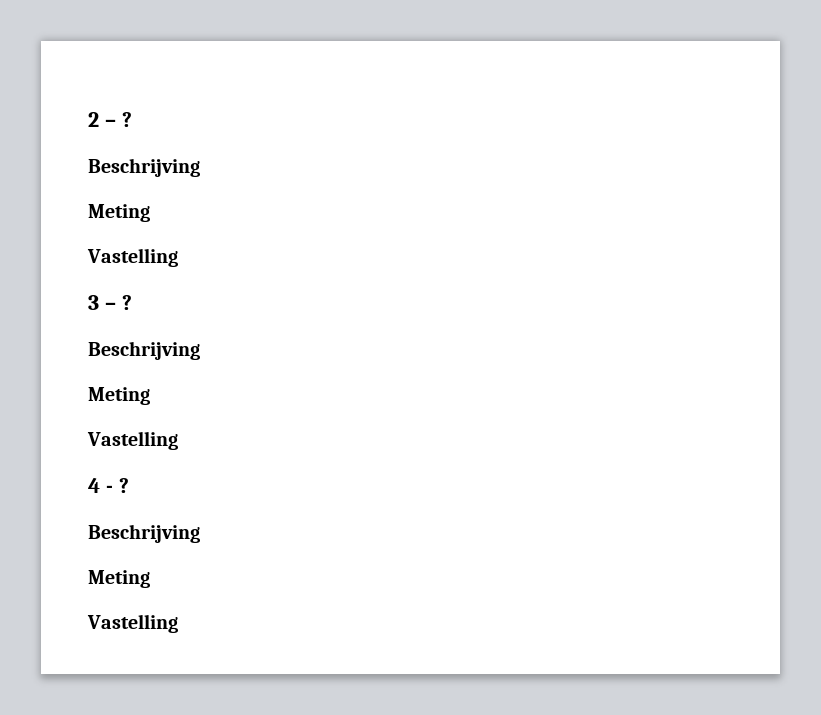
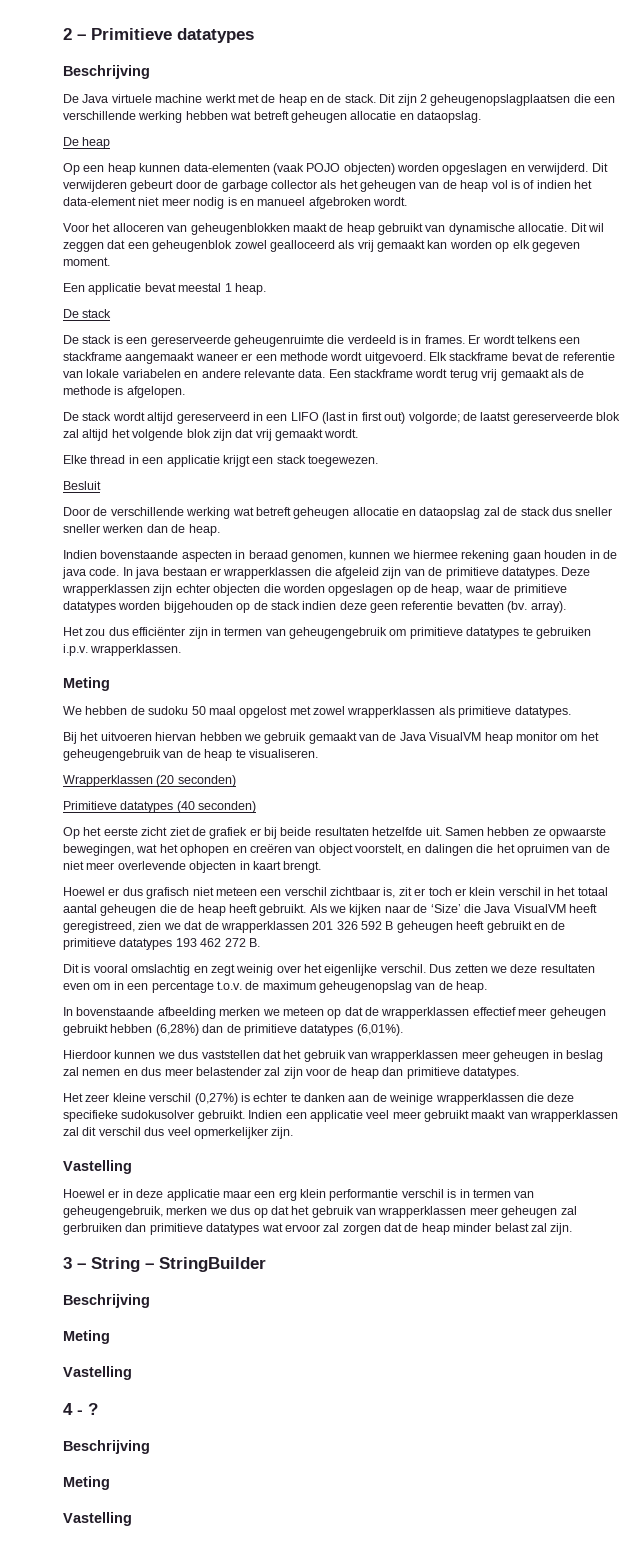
[121,112,132,127] [88,158,200,177] [88,204,150,222] [87,248,178,267] ? // Beschrijving // Meting // Vastelling -> [91,28,254,43] [63,65,150,79] [63,94,615,106] [63,111,481,123] [63,137,111,149] [63,163,608,175] [63,180,592,192] [63,197,407,209] [63,223,604,235] [63,240,580,252] [63,257,110,266] [63,283,266,295] [63,309,112,318] [63,335,581,347] [63,352,615,364] [63,369,585,381] [63,386,185,398] [63,412,620,424] [63,429,359,441] [63,455,378,467] [63,481,101,490] [63,507,613,519] [63,524,220,536] [63,550,617,562] [62,567,591,579] [62,584,567,596] [63,601,566,613] [63,627,591,639] [63,644,182,656] [63,677,110,691] [63,706,571,718] [63,732,599,744] [63,749,318,761] [63,775,236,787] [63,801,257,813] [63,827,606,839] [63,844,610,856] [63,861,322,873] [63,887,608,899] [63,904,597,916] [63,921,566,933] [63,938,260,950] [63,964,595,976] [63,981,488,993] [63,1007,606,1019] [63,1024,403,1036] [63,1050,603,1062] [63,1067,519,1079] [63,1093,575,1105] [63,1110,619,1122] [63,1127,294,1139] [63,1160,132,1174] [63,1189,535,1201] [63,1206,577,1218] [63,1223,573,1235] Primitieve datatypes // Beschrijving // De Java virtuele machine werkt met de heap en de stack. Dit zijn 2 geheugenopslagplaatsen die een verschillende werking hebben wat betreft geheugen allocatie en dataopslag. // De heap // Op een heap kunnen data-elementen (vaak POJO objecten) worden opgeslagen en verwijderd. Dit verwijderen gebeurt door de garbage collector als het geheugen van de heap vol is of indien het data-element niet meer nodig is en manueel afgebroken wordt. // Voor het alloceren van geheugenblokken maakt de heap gebruikt van dynamische allocatie. Dit wil zeggen dat een geheugenblok zowel gealloceerd als vrij gemaakt kan worden op elk gegeven moment. // Een applicatie bevat meestal 1 heap. // De stack // De stack is een gereserveerde geheugenruimte die verdeeld is in frames. Er wordt telkens een stackframe aangemaakt waneer er een methode wordt uitgevoerd. Elk stackframe bevat de referentie van lokale variabelen en andere relevante data. Een stackframe wordt terug vrij gemaakt als de methode is afgelopen. // De stack wordt altijd gereserveerd in een LIFO (last in first out) volgorde; de laatst gereserveerde blok zal altijd het volgende blok zijn dat vrij gemaakt wordt. // Elke thread in een applicatie krijgt een stack toegewezen. // Besluit // Door de verschillende werking wat betreft geheugen allocatie en dataopslag zal de stack dus sneller sneller werken dan de heap. // Indien bovenstaande aspecten in beraad genomen, kunnen we hiermee rekening gaan houden in de java code. In java bestaan er wrapperklassen die afgeleid zijn van de primitieve datatypes. Deze wrapperklassen zijn echter objecten die worden opgeslagen op de heap, waar de primitieve datatypes worden bijgehouden op de stack indien deze geen referentie bevatten (bv. array). // Het zou dus efficiënter zijn in termen van geheugengebruik om primitieve datatypes te gebruiken i.p.v. wrapperklassen. // Meting // We hebben de sudoku 50 maal opgelost met zowel wrapperklassen als primitieve datatypes. // Bij het uitvoeren hiervan hebben we gebruik gemaakt van de Java VisualVM heap monitor om het geheugengebruik van de heap te visualiseren. // Wrapperklassen (20 seconden) // Primitieve datatypes (40 seconden) // Op het eerste zicht ziet de grafiek er bij beide resultaten hetzelfde uit. Samen hebben ze opwaarste bewegingen, wat het ophopen en creëren van object voorstelt, en dalingen die het opruimen van de niet meer overlevende objecten in kaart brengt. // Hoewel er dus grafisch niet meteen een verschil zichtbaar is, zit er toch er klein verschil in het totaal aantal geheugen die de heap heeft gebruikt. Als we kijken naar de ‘Size’ die Java VisualVM heeft geregistreed, zien we dat de wrapperklassen 201 326 592 B geheugen heeft gebruikt en de primitieve datatypes 193 462 272 B. // Dit is vooral omslachtig en zegt weinig over het eigenlijke verschil. Dus zetten we deze resultaten even om in een percentage t.o.v. de maximum geheugenopslag van de heap. // In bovenstaande afbeelding merken we meteen op dat de wrapperklassen effectief meer geheugen gebruikt hebben (6,28%) dan de primitieve datatypes (6,01%). // Hierdoor kunnen we dus vaststellen dat het gebruik van wrapperklassen meer geheugen in beslag zal nemen en dus meer belastender zal zijn voor de heap dan primitieve datatypes. // Het zeer kleine verschil (0,27%) is echter te danken aan de weinige wrapperklassen die deze specifieke sudokusolver gebruikt. Indien een applicatie veel meer gebruikt maakt van wrapperklassen zal dit verschil dus veel opmerkelijker zijn. // Vastelling // Hoewel er in deze applicatie maar een erg klein performantie verschil is in termen van geheugengebruik, merken we dus op dat het gebruik van wrapperklassen meer geheugen zal gerbruiken dan primitieve datatypes wat ervoor zal zorgen dat de heap minder belast zal zijn.
[121,295,132,310] ? -> [91,1257,266,1272] String – StringBuilder

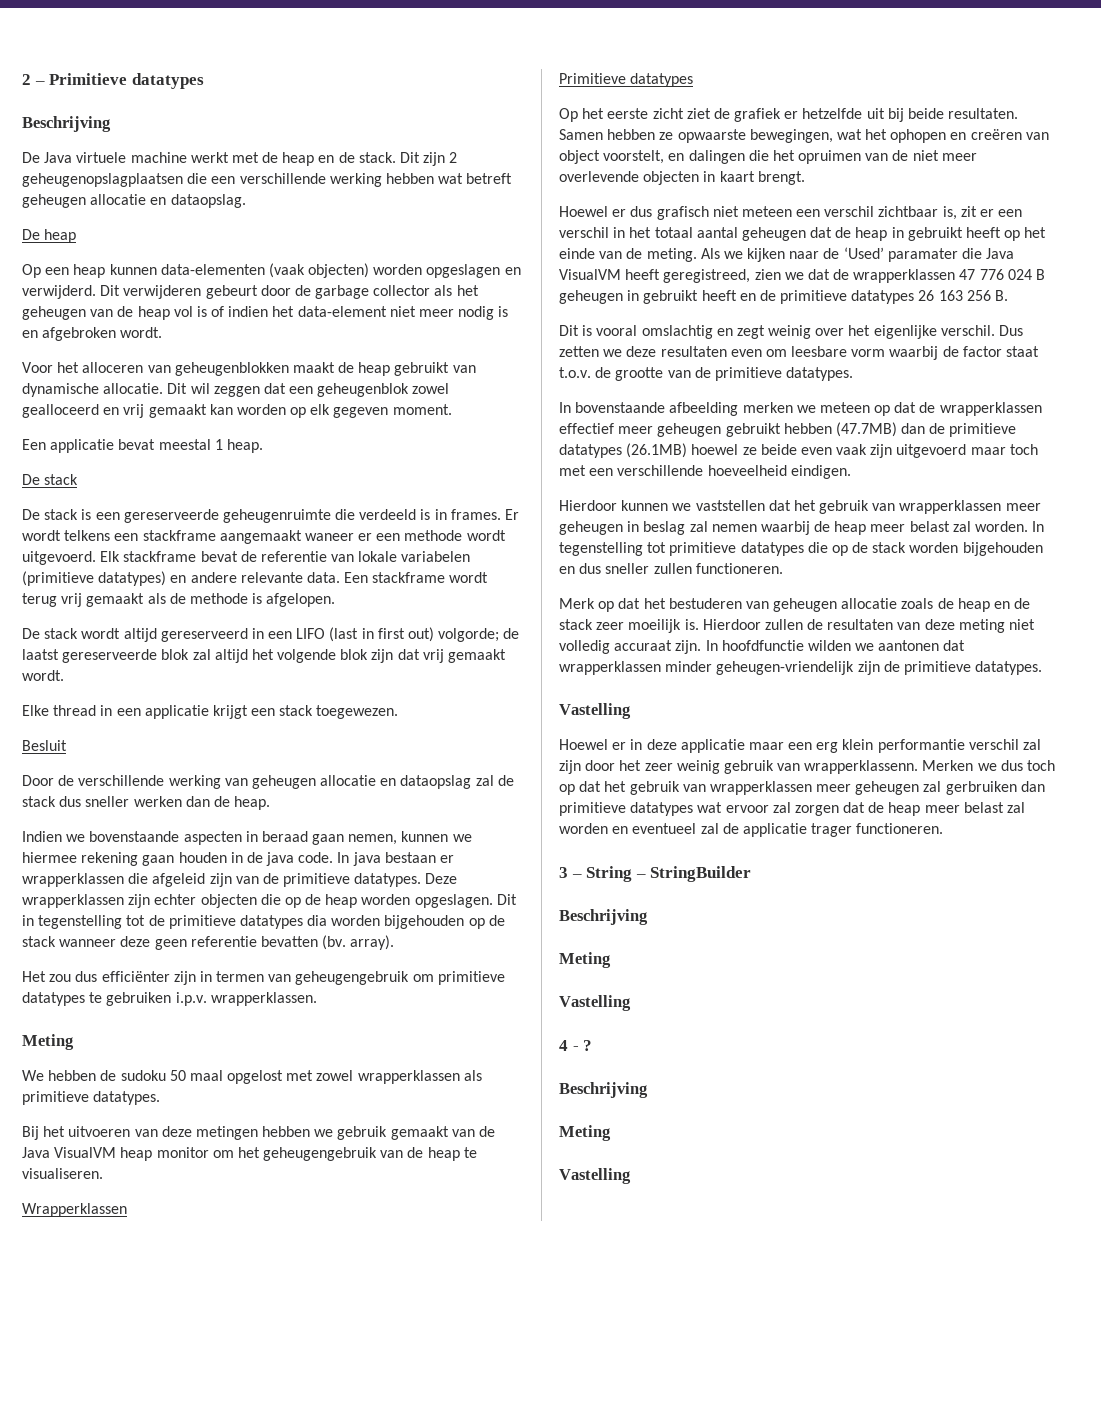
[306,163,341,172] POJO -> (305, 270) none
[257,197,306,206] manueel -> (38, 334) none
[338,240,355,249] als -> [103,407,120,415] en
(181, 373) none -> [22,571,167,586] (primitieve datatypes)
[232,507,291,516] wat betreft -> [224,778,248,786] van
[63,524,100,533] sneller -> (130, 801) none
(97, 554) none -> [66,834,86,842] we
[290,552,346,562] genomen, -> [312,834,398,845] gaan nemen,
[282,584,567,596] [63,601,116,613] worden opgeslagen op de heap, waar de primitieve datatypes -> [284,894,517,908] [22,915,328,929] op de heap worden opgeslagen. Dit in tegenstelling tot de primitieve datatypes dia
[302,601,337,610] indien -> [59,939,117,947] wanneer
[155,732,197,741] hiervan -> [134,1126,258,1140] van deze metingen
[156,775,236,787] [63,801,257,813] (20 seconden) // Primitieve datatypes (40 seconden) -> [559,73,694,87] // Primitieve datatypes
[264,827,442,839] bij beide resultaten hetzelfde uit. -> [802,108,1019,122] hetzelfde uit bij beide resultaten.
[428,887,496,896] toch er klein -> [998,209,1023,217] een
[159,904,307,916] die de heap heeft gebruikt. -> [810,227,1047,241] [559,248,697,262] dat de heap in gebruikt heeft op het einde van de meting.
[430,904,461,913] ‘Size’ -> [843,247,958,262] ‘Used’ paramater
[312,921,532,933] 201 326 592 B geheugen heeft gebruikt -> [959,269,1046,280] [559,290,737,304] 47 776 024 B geheugen in gebruikt heeft
[175,938,246,947] 193 462 272 -> [918,290,991,301] 26 163 256
[113,981,488,993] in een percentage t.o.v. de maximum geheugenopslag van de heap. -> [791,346,1040,360] [559,367,854,381] leesbare vorm waarbij de factor staat t.o.v. de grootte van de primitieve datatypes.
[155,1024,199,1036] (6,28%) -> [835,422,897,437] (47.7MB)
[356,1024,403,1036] (6,01%). -> [626,443,1038,458] [559,465,851,479] (26.1MB) hoewel ze beide even vaak zijn uitgevoerd maar toch met een verschillende hoeveelheid eindigen.
[178,1050,199,1059] dus -> (692, 507) none
[123,1067,519,1079] [63,1093,575,1105] [63,1110,619,1122] [63,1127,294,1139] en dus meer belastender zal zijn voor de heap dan primitieve datatypes. // Het zeer kleine verschil (0,27%) is echter te danken aan de weinige wrapperklassen die deze specifieke sudokusolver gebruikt. Indien een applicatie veel meer gebruikt maakt van wrapperklassen zal dit verschil dus veel opmerkelijker zijn. -> [760,521,1045,535] [559,542,1043,556] [559,563,783,574] [559,598,1031,612] [559,619,1036,633] [559,640,966,654] [559,661,1043,675] waarbij de heap meer belast zal worden. In tegenstelling tot primitieve datatypes die op de stack worden bijgehouden en dus sneller zullen functioneren. // Merk op dat het bestuderen van geheugen allocatie zoals de heap en de stack zeer moeilijk is. Hierdoor zullen de resultaten van deze meting niet volledig accuraat zijn. In hoofdfunctie wilden we aantonen dat wrapperklassen minder geheugen-vriendelijk zijn de primitieve datatypes.
[447,1189,535,1198] [63,1206,251,1218] is in termen van geheugengebruik, merken we dus -> [1023,739,1042,750] [559,760,1056,774] zal zijn door het zeer weinig gebruik van wrapperklassenn. Merken we dus toch
[453,1223,573,1235] minder belast zal zijn. -> [924,802,1026,813] [559,823,944,837] meer belast zal worden en eventueel zal de applicatie trager functioneren.

